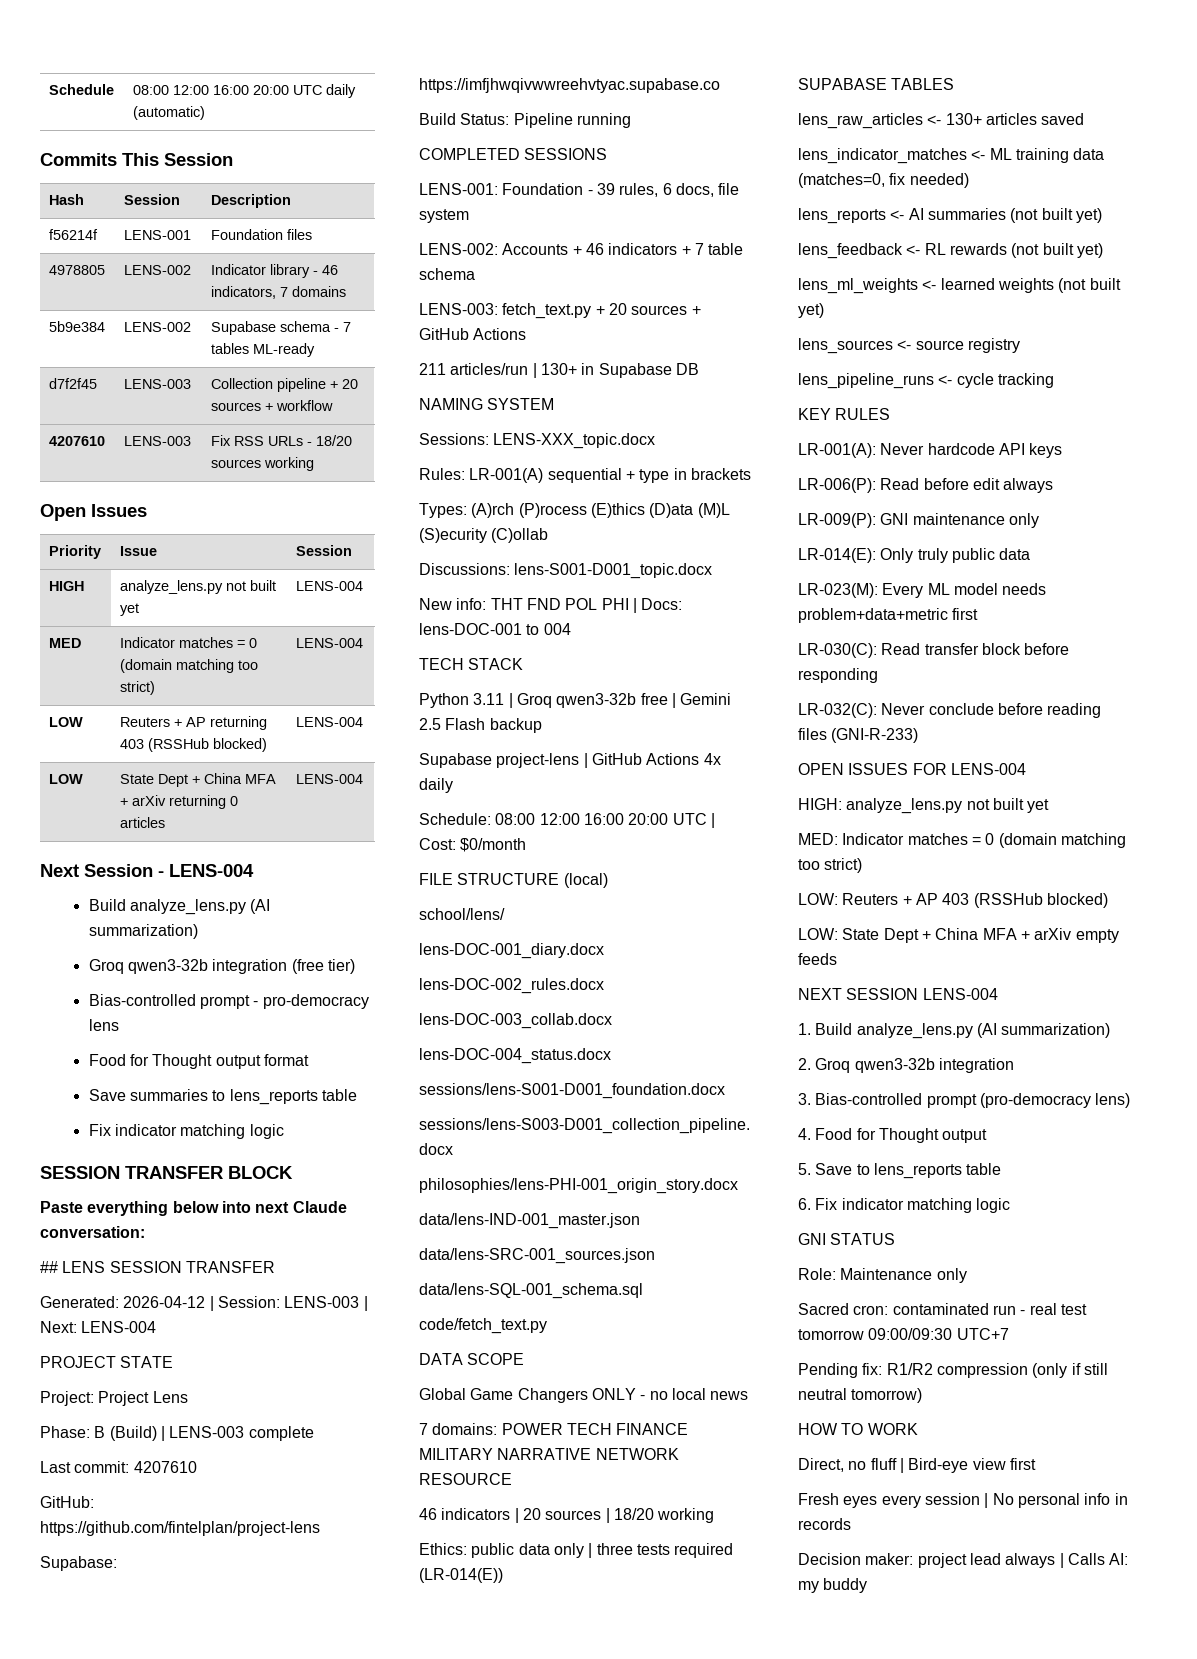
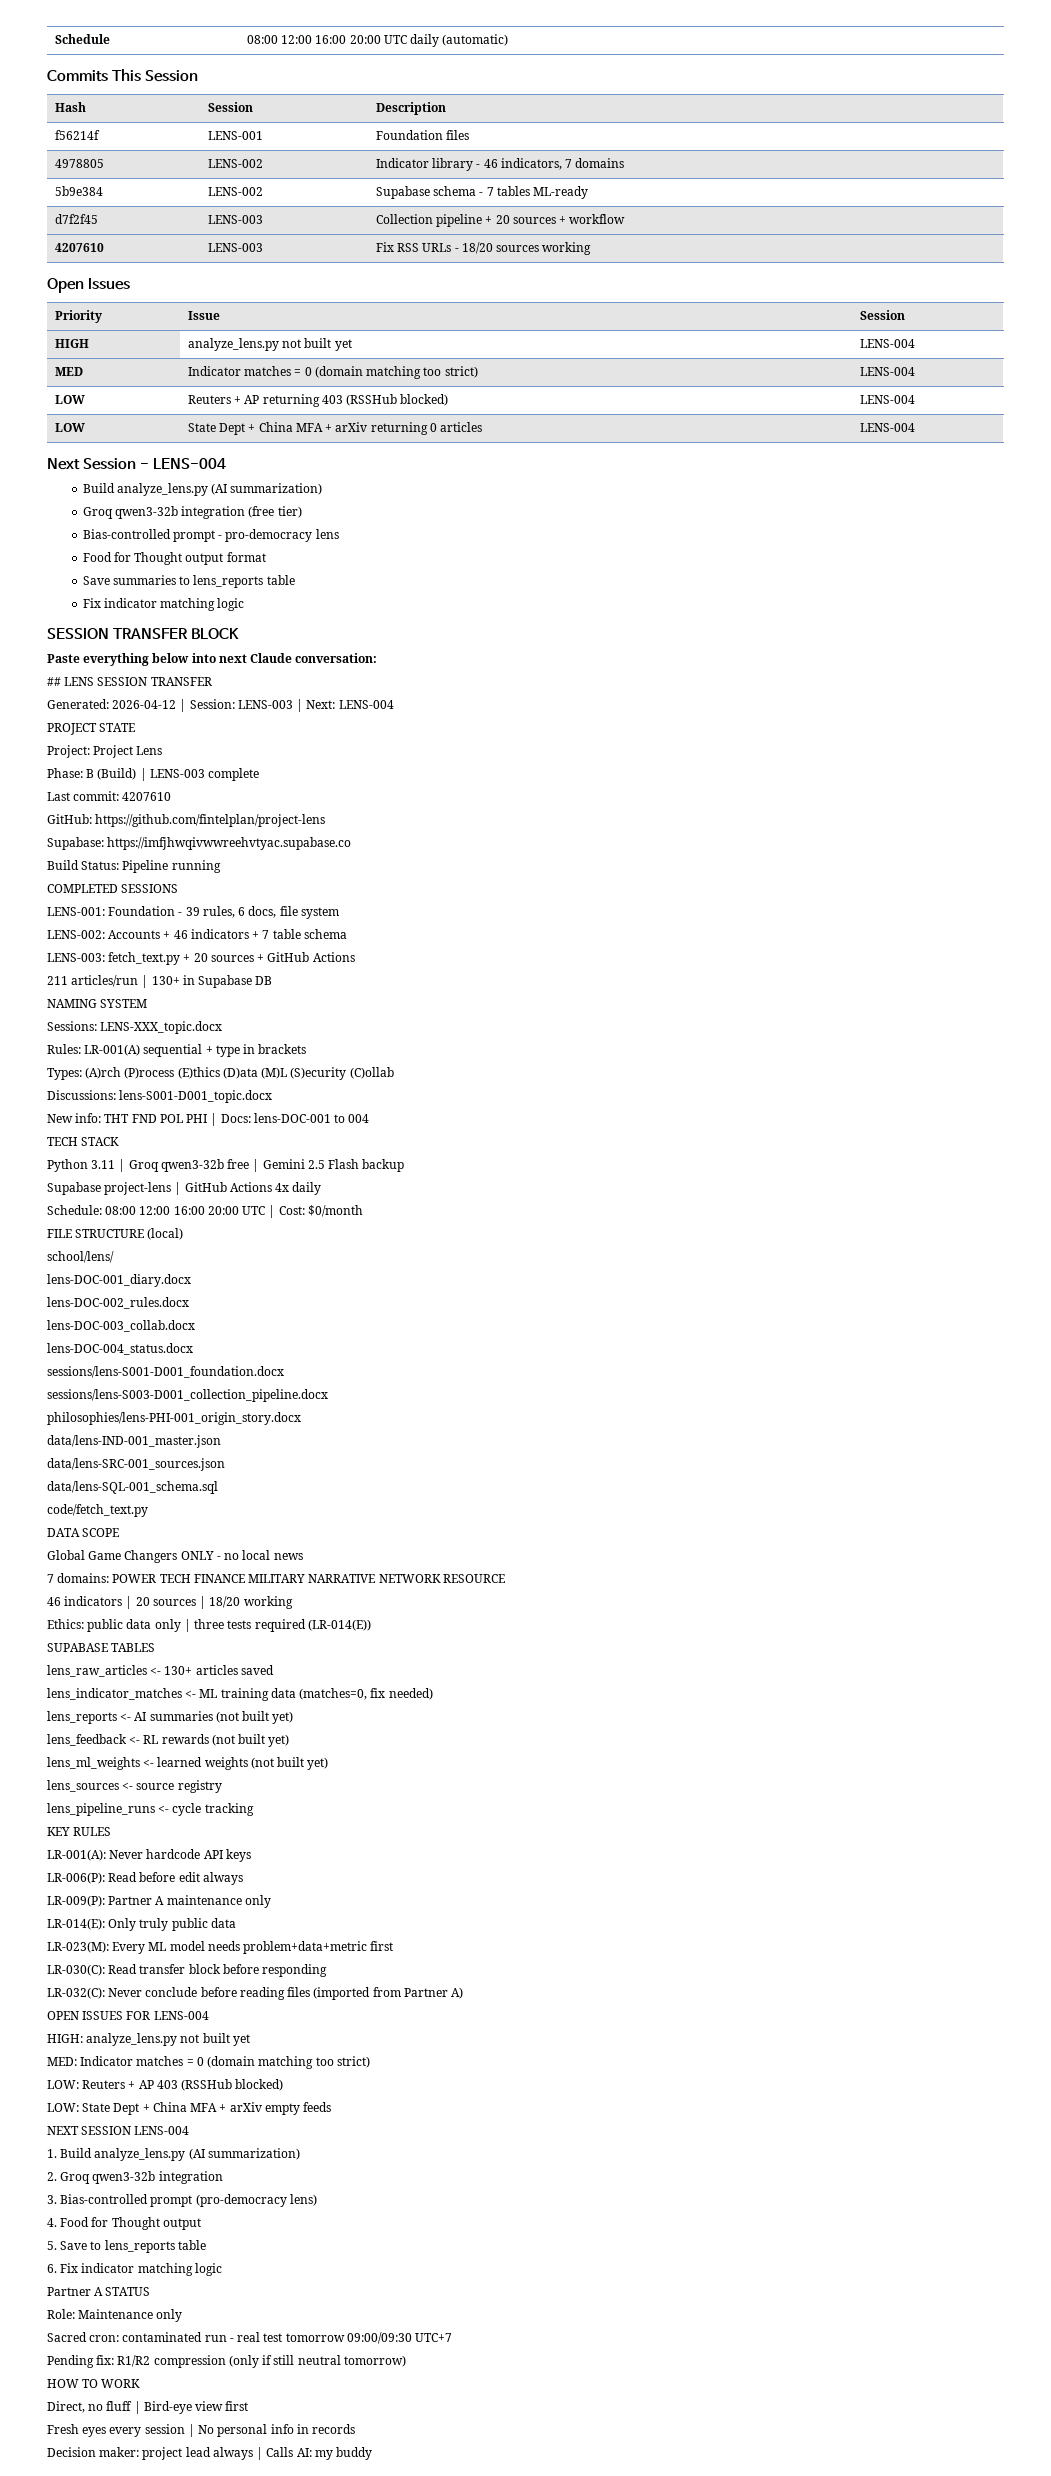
[880,513,909,525] GNI -> [108,1896,165,1905] Partner A
[831,728,919,743] (GNI-R-233) -> [313,1987,464,2000] (imported from Partner A)
[798,1233,826,1245] GNI -> [47,2287,104,2296] Partner A

